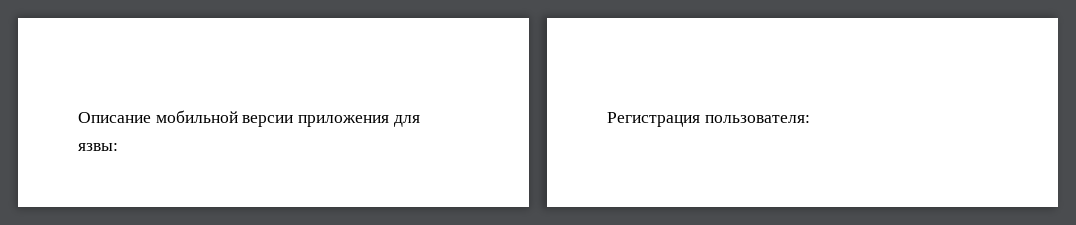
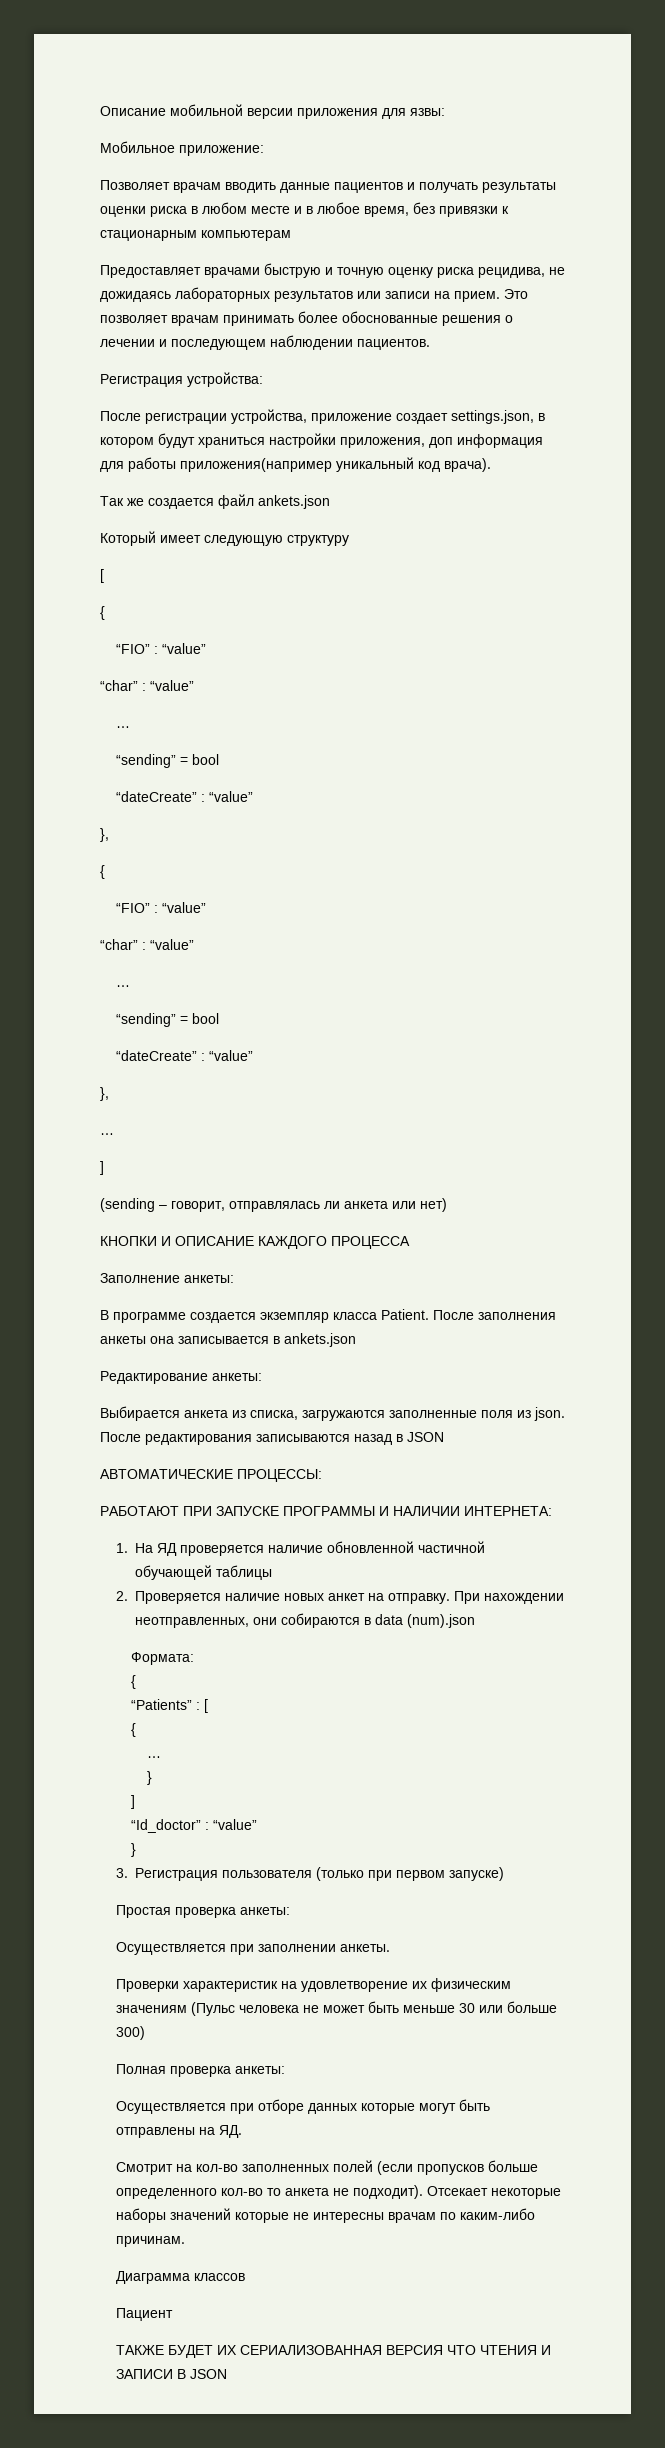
[607,112,810,127] Регистрация пользователя: -> [100,141,264,156] [100,180,556,193] [100,202,509,217] [100,230,291,241] [100,263,565,278] [100,287,528,302] [100,311,513,326] [100,335,430,350] [100,372,263,387] [100,409,545,424] [100,433,543,448] [100,457,491,472] [100,494,330,509] [100,531,349,546] [100,569,104,583] [100,606,105,620] [115,643,206,654] [100,680,194,691] [115,726,130,728] [115,754,219,768] [115,791,253,802] [100,828,109,842] [100,865,105,879] [115,902,206,913] [100,939,194,950] [115,985,130,987] [115,1013,219,1027] [115,1050,253,1061] [100,1087,109,1101] [100,1133,114,1135] [100,1161,104,1175] [100,1198,447,1212] [100,1236,410,1249] [100,1273,234,1283] [100,1309,556,1323] [100,1333,356,1347] [100,1371,262,1384] [100,1406,565,1421] [100,1432,444,1445] [100,1469,322,1482] [100,1506,552,1516] [115,1541,485,1556] [134,1565,272,1580] [115,1591,564,1604] [134,1613,475,1628] [131,1652,195,1665] [131,1675,137,1689] [131,1699,209,1713] [131,1723,137,1737] [146,1756,161,1758] [146,1771,152,1785] [131,1795,136,1809] [131,1819,258,1833] [131,1843,137,1857] [115,1867,504,1881] [115,1905,290,1918] [115,1942,390,1955] [115,1978,511,1992] [115,2001,557,2016] [115,2026,145,2040] [115,2064,285,2077] [115,2099,490,2114] [115,2125,242,2138] [115,2160,538,2175] [115,2185,561,2199] [115,2208,535,2223] [115,2236,185,2247] [115,2271,245,2284] [115,2308,173,2321] [115,2345,551,2358] [115,2369,227,2379] Мобильное приложение: // Позволяет врачам вводить данные пациентов и получать результаты оценки риска в любом месте и в любое время, без привязки к стационарным компьютерам // Предоставляет врачами быструю и точную оценку риска рецидива, не дожидаясь лабораторных результатов или записи на прием. Это позволяет врачам принимать более обоснованные решения о лечении и последующем наблюдении пациентов. // Регистрация устройства: // После регистрации устройства, приложение создает settings.json, в котором будут храниться настройки приложения, доп информация для работы приложения(например уникальный код врача). // Так же создается файл ankets.json // Который имеет следующую структуру // [ // { // “FIO” : “value” // “char” : “value” // … // “sending” = bool // “dateCreate” : “value” // }, // { // “FIO” : “value” // “char” : “value” // … // “sending” = bool // “dateCreate” : “value” // }, // … // ] // (sending – говорит, отправлялась ли анкета или нет) // КНОПКИ И ОПИСАНИЕ КАЖДОГО ПРОЦЕССА // Заполнение анкеты: // В программе создается экземпляр класса Patient. После заполнения анкеты она записывается в ankets.json // Редактирование анкеты: // Выбирается анкета из списка, загружаются заполненные поля из json. После редактирования записываются назад в JSON // АВТОМАТИЧЕСКИЕ ПРОЦЕССЫ: // РАБОТАЮТ ПРИ ЗАПУСКЕ ПРОГРАММЫ И НАЛИЧИИ ИНТЕРНЕТА: // 1. На ЯД проверяется наличие обновленной частичной обучающей таблицы // 2. Проверяется наличие новых анкет на отправку. При нахождении неотправленных, они собираются в data (num).json // Формата: // { // “Patients” : [ // { // … // } // ] // “Id_doctor” : “value” // } // 3. Регистрация пользователя (только при первом запуске) // Простая проверка анкеты: // Осуществляется при заполнении анкеты. // Проверки характеристик на удовлетворение их физическим значениям (Пульс человека не может быть меньше 30 или больше 300) // Полная проверка анкеты: // Осуществляется при отборе данных которые могут быть отправлены на ЯД. // Смотрит на кол-во заполненных полей (если пропусков больше определенного кол-во то анкета не подходит). Отсекает некоторые наборы значений которые не интересны врачам по каким-либо причинам. // Диаграмма классов // Пациент // ТАКЖЕ БУДЕТ ИХ СЕРИАЛИЗОВАННАЯ ВЕРСИЯ ЧТО ЧТЕНИЯ И ЗАПИСИ В JSON

